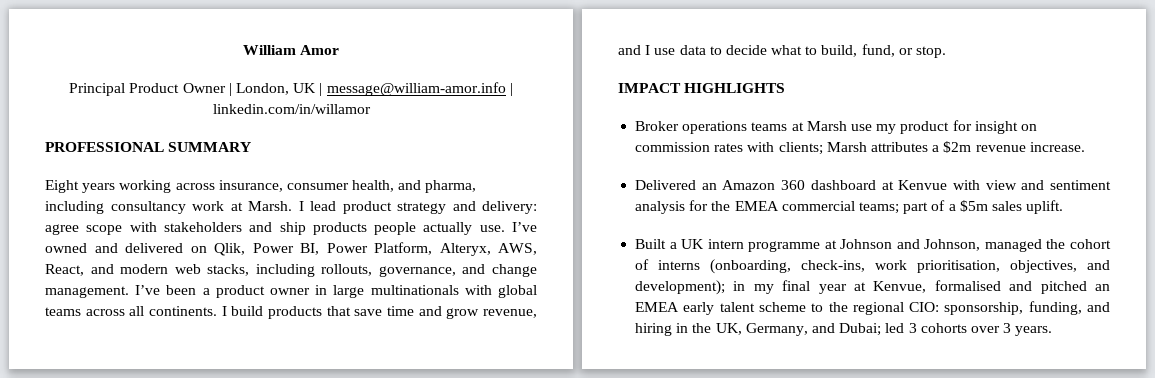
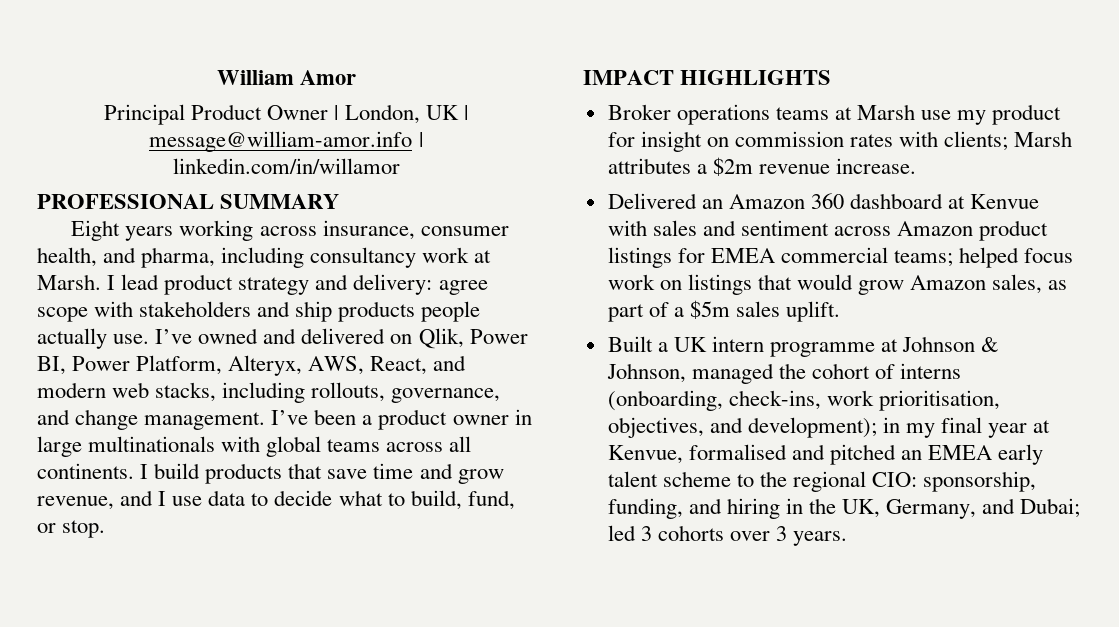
[985,180,1017,190] view -> [652,220,697,236] sales
[635,200,899,214] analysis for the EMEA commercial teams; -> [834,220,1049,241] [607,247,1074,268] [607,274,1068,295] across Amazon product listings for EMEA commercial teams; helped focus work on listings that would grow Amazon sales, as
[896,239,920,249] and -> [981,337,1000,352] &

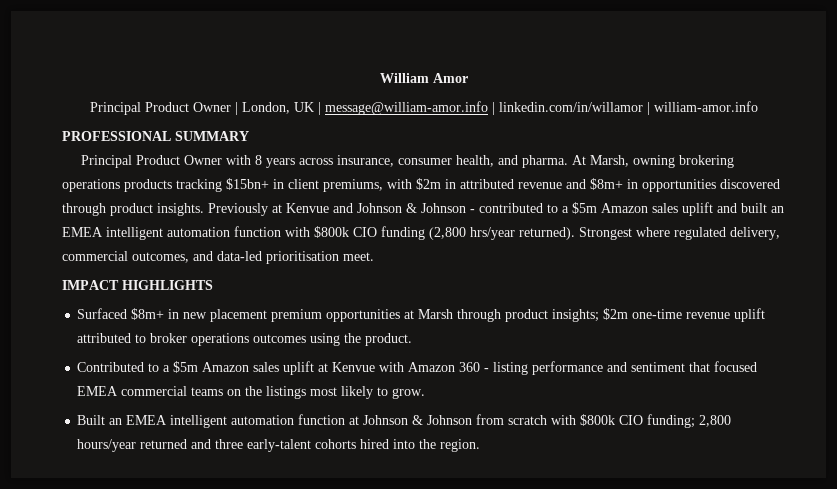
(400, 166) none -> [647,101,758,115] | william-amor.info
[71,220,254,241] Eight years working -> [80,155,295,168] Principal Product Owner with 8 years
[141,247,492,268] [37,274,488,295] [37,301,481,322] [37,328,528,349] [37,355,467,376] [37,382,501,403] [37,409,532,430] [37,436,472,457] [37,463,504,484] [37,490,515,510] [37,520,106,538] [583,70,832,85] [607,104,1062,125] [607,131,1073,152] [607,157,917,176] [607,193,1040,209] [607,220,1049,241] [607,247,1074,268] [607,274,1068,295] [607,300,841,322] [607,336,1000,357] [606,363,962,384] [607,390,1000,411] [607,417,1051,438] [607,444,1044,465] [607,471,1037,492] [607,498,1081,519] [607,525,848,546] pharma, including consultancy work at Marsh. I lead product strategy and delivery: agree scope with stakeholders and ship products people actually use. I’ve owned and delivered on Qlik, Power BI, Power Platform, Alteryx, AWS, React, and modern web stacks, including rollouts, governance, and change management. I’ve been a product owner in large multinationals with global teams across all continents. I build products that save time and grow revenue, and I use data to decide what to build, fund, or stop. // IMPACT HIGHLIGHTS // Broker operations teams at Marsh use my product for insight on commission rates with clients; Marsh attributes a $2m revenue increase. // Delivered an Amazon 360 dashboard at Kenvue with sales and sentiment across Amazon product listings for EMEA commercial teams; helped focus work on listings that would grow Amazon sales, as part of a $5m sales uplift. // Built a UK intern programme at Johnson & Johnson, managed the cohort of interns (onboarding, check-ins, work prioritisation, objectives, and development); in my final year at Kenvue, formalised and pitched an EMEA early talent scheme to the regional CIO: sponsorship, funding, and hiring in the UK, Germany, and Dubai; led 3 cohorts over 3 years. -> [521,155,734,168] [62,178,780,192] [62,202,784,216] [62,226,780,240] [62,251,374,264] [62,280,213,290] [77,308,766,322] [77,333,413,346] [77,361,758,375] [77,386,426,399] [77,414,732,428] [77,439,481,452] pharma. At Marsh, owning brokering operations products tracking $15bn+ in client premiums, with $2m in attributed revenue and $8m+ in opportunities discovered through product insights. Previously at Kenvue and Johnson & Johnson - contributed to a $5m Amazon sales uplift and built an EMEA intelligent automation function with $800k CIO funding (2,800 hrs/year returned). Strongest where regulated delivery, commercial outcomes, and data-led prioritisation meet. // IMPACT HIGHLIGHTS // Surfaced $8m+ in new placement premium opportunities at Marsh through product insights; $2m one-time revenue uplift attributed to broker operations outcomes using the product. // Contributed to a $5m Amazon sales uplift at Kenvue with Amazon 360 - listing performance and sentiment that focused EMEA commercial teams on the listings most likely to grow. // Built an EMEA intelligent automation function at Johnson & Johnson from scratch with $800k CIO funding; 2,800 hours/year returned and three early-talent cohorts hired into the region.

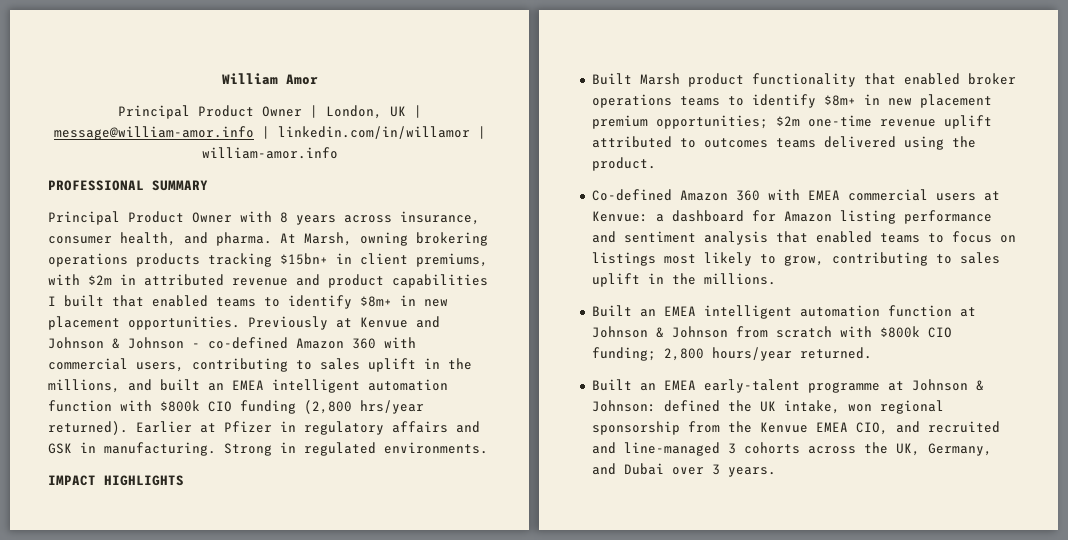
[590,178,780,192] [62,203,204,216] $8m+ in opportunities discovered through product insights. -> [328,274,488,288] [48,295,448,309] [48,316,240,330] product capabilities I built that enabled teams to identify $8m+ in new placement opportunities.
[479,202,713,216] contributed to a $5m Amazon sales uplift -> [208,337,416,349] [48,358,472,372] [48,379,120,393] co-defined Amazon 360 with commercial users, contributing to sales uplift in the millions,
[579,227,780,240] [62,251,374,264] [62,280,213,290] [77,308,128,319] Strongest where regulated delivery, commercial outcomes, and data-led prioritisation meet. // IMPACT HIGHLIGHTS // Surfaced -> [136,421,480,435] [48,442,488,456] [48,475,184,486] [591,73,1016,87] [591,94,816,108] Earlier at Pfizer in regulatory affairs and GSK in manufacturing. Strong in regulated environments. // IMPACT HIGHLIGHTS // Built Marsh product functionality that enabled broker operations teams to identify
[326,309,600,322] opportunities at Marsh through product insights; -> [655,115,768,129] opportunities;
[150,333,307,346] broker operations outcomes -> [703,136,896,148] outcomes teams delivered
[77,361,758,375] [77,386,426,399] Contributed to a $5m Amazon sales uplift at Kenvue with Amazon 360 - listing performance and sentiment that focused EMEA commercial teams on the listings most likely to grow. -> [591,189,1000,201] [591,210,992,224] [591,231,1016,245] [591,252,1000,266] [591,273,776,287] Co-defined Amazon 360 with EMEA commercial users at Kenvue: a dashboard for Amazon listing performance and sentiment analysis that enabled teams to focus on listings most likely to grow, contributing to sales uplift in the millions.
[140,439,481,452] returned and three early-talent cohorts hired into the region. -> [799,347,872,359] [591,379,984,393] [591,400,944,414] [591,421,1000,435] [591,442,992,456] [591,463,776,477] returned. // Built an EMEA early-talent programme at Johnson & Johnson: defined the UK intake, won regional sponsorship from the Kenvue EMEA CIO, and recruited and line-managed 3 cohorts across the UK, Germany, and Dubai over 3 years.

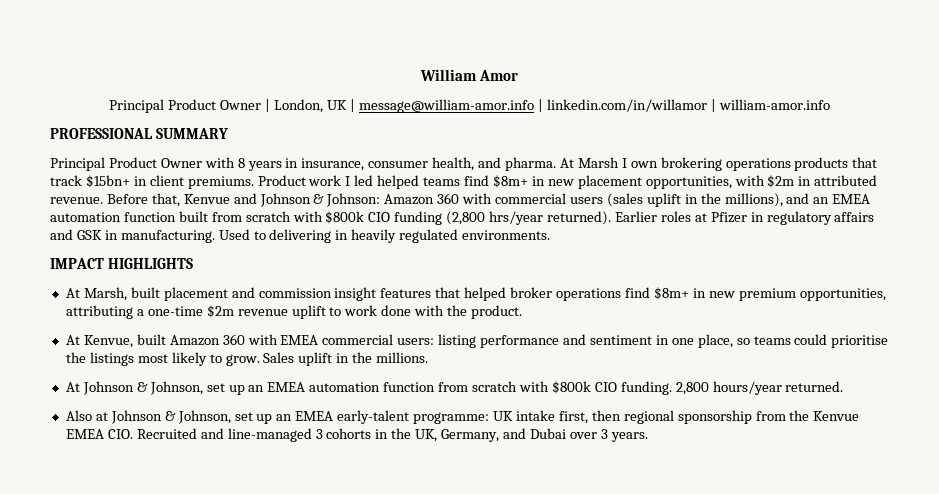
[344,215,392,223] across -> [285,158,299,168] in
[304,232,408,246] Marsh, owning -> [577,157,658,168] Marsh I own
[208,253,272,267] tracking -> [852,157,878,168] [50,175,82,186] that track
[416,253,488,267] [48,274,488,288] [48,295,448,309] [48,316,352,330] premiums, with $2m in attributed revenue and product capabilities I built that enabled teams to identify $8m+ in new placement opportunities. Previously at -> [187,175,878,189] [50,193,180,207] premiums. Product work I led helped teams find $8m+ in new placement opportunities, with $2m in attributed revenue. Before that,
[128,337,288,349] Johnson - co-defined -> [326,193,381,207] Johnson:
[136,358,472,372] [48,379,448,393] [48,400,112,412] users, contributing to sales uplift in the millions, and built an EMEA intelligent automation function -> [569,193,871,207] [50,211,291,222] users (sales uplift in the millions), and an EMEA automation function built from scratch
(192, 427) none -> [660,211,691,222] roles
[224,442,296,456] Strong in -> [218,229,397,243] Used to delivering in heavily
[591,73,1016,87] [591,94,992,108] [591,115,992,129] [591,136,944,150] Built Marsh product functionality that enabled broker operations teams to identify $8m+ in new placement premium opportunities; $2m one-time revenue uplift attributed to outcomes teams delivered using -> [65,287,886,301] [65,305,445,319] At Marsh, built placement and commission insight features that helped broker operations find $8m+ in new premium opportunities, attributing a one-time $2m revenue uplift to work done with
[591,189,672,201] Co-defined -> [65,334,166,348] At Kenvue, built
[935,191,1000,201] [591,210,992,224] [591,231,1016,245] [591,252,1000,266] [591,273,776,287] [591,305,976,319] [591,326,952,338] [591,347,656,361] users at Kenvue: a dashboard for Amazon listing performance and sentiment analysis that enabled teams to focus on listings most likely to grow, contributing to sales uplift in the millions. // Built an EMEA intelligent automation function at Johnson & Johnson from scratch with $800k CIO funding; -> [397,334,889,348] [65,352,429,366] [65,381,672,395] users: listing performance and sentiment in one place, so teams could prioritise the listings most likely to grow. Sales uplift in the millions. // At Johnson & Johnson, set up an EMEA automation function from scratch with $800k CIO funding.
[591,379,984,393] [591,400,872,414] Built an EMEA early-talent programme at Johnson & Johnson: defined the UK intake, won -> [65,410,621,424] Also at Johnson & Johnson, set up an EMEA early-talent programme: UK intake first, then
[855,421,1000,435] CIO, and recruited -> [107,428,197,439] CIO. Recruited
[807,446,856,454] across -> [375,429,389,439] in

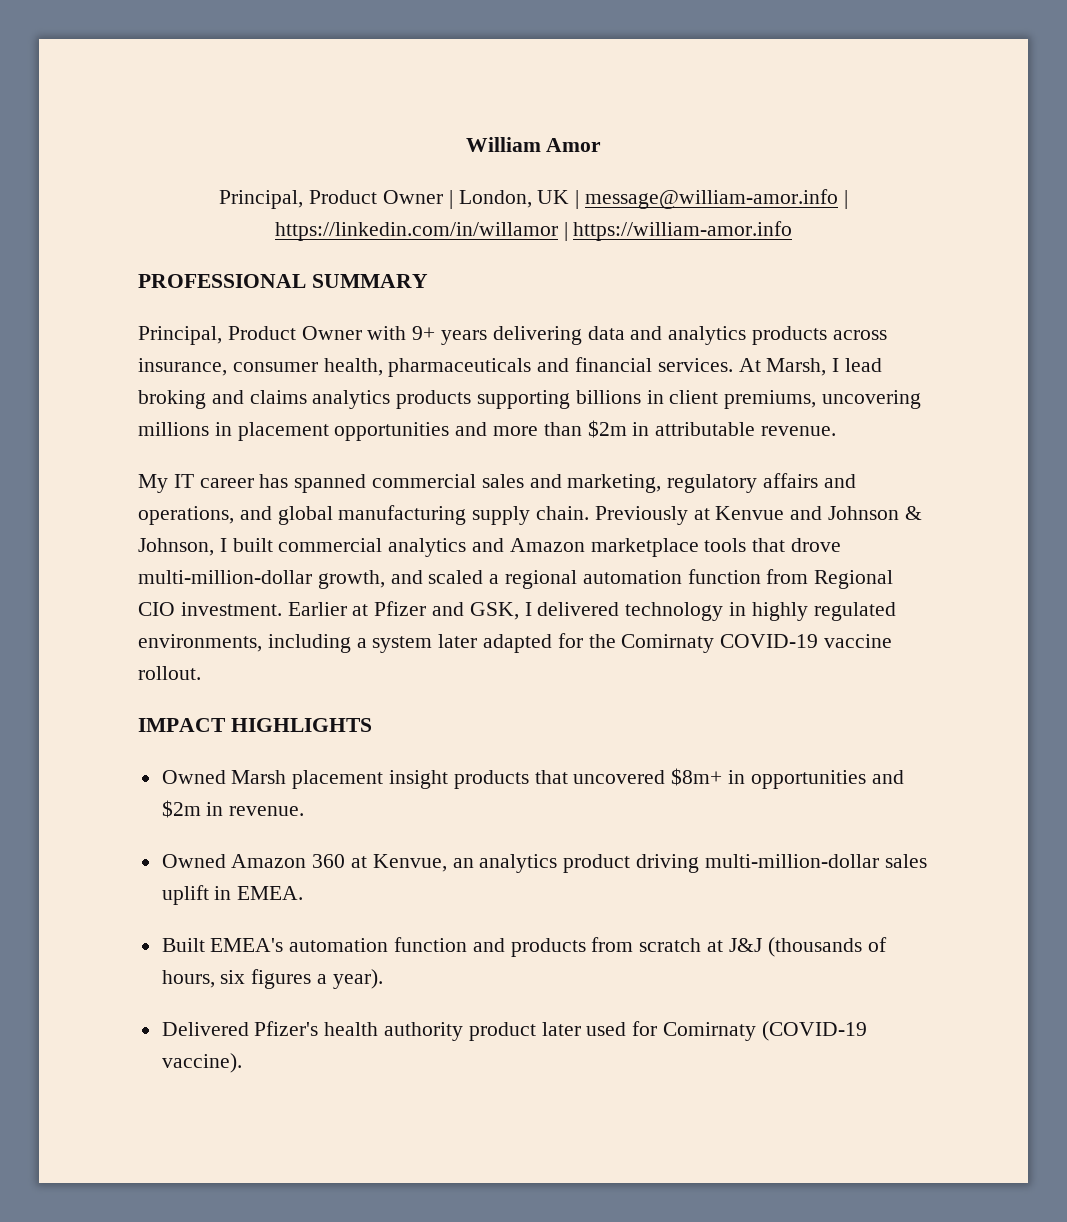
[109,99,165,113] Principal -> [219,190,304,209] Principal,
[546,99,830,112] linkedin.com/in/willamor | william-amor.info -> [274,221,793,241] https://linkedin.com/in/willamor | https://william-amor.info
[50,157,105,171] Principal -> [138,326,222,345] Principal,
[237,157,878,171] [50,175,878,189] [50,193,871,207] [50,211,875,225] [50,229,551,243] [50,258,193,269] [65,287,886,301] [65,305,523,319] [65,334,889,348] [65,352,429,366] [65,381,844,395] [65,410,860,424] [65,428,648,442] 8 years in insurance, consumer health, and pharma. At Marsh I own brokering operations products that track $15bn+ in client premiums. Product work I led helped teams find $8m+ in new placement opportunities, with $2m in attributed revenue. Before that, Kenvue and Johnson & Johnson: Amazon 360 with commercial users (sales uplift in the millions), and an EMEA automation function built from scratch with $800k CIO funding (2,800 hrs/year returned). Earlier roles at Pfizer in regulatory affairs and GSK in manufacturing. Used to delivering in heavily regulated environments. // IMPACT HIGHLIGHTS // At Marsh, built placement and commission insight features that helped broker operations find $8m+ in new premium opportunities, attributing a one-time $2m revenue uplift to work done with the product. // At Kenvue, built Amazon 360 with EMEA commercial users: listing performance and sentiment in one place, so teams could prioritise the listings most likely to grow. Sales uplift in the millions. // At Johnson & Johnson, set up an EMEA automation function from scratch with $800k CIO funding. 2,800 hours/year returned. // Also at Johnson & Johnson, set up an EMEA early-talent programme: UK intake first, then regional sponsorship from the Kenvue EMEA CIO. Recruited and line-managed 3 cohorts in the UK, Germany, and Dubai over 3 years. -> [412,326,887,345] [138,357,883,377] [138,390,922,409] [138,420,837,441] [138,473,856,493] [138,505,922,525] [138,538,842,557] [138,569,894,589] [138,601,896,621] [138,633,893,653] [138,666,201,680] [138,718,372,732] [161,768,904,789] [161,800,305,818] [161,854,927,873] [161,885,304,905] [161,937,887,957] [161,969,383,989] [161,1021,867,1041] [161,1053,242,1073] 9+ years delivering data and analytics products across insurance, consumer health, pharmaceuticals and financial services. At Marsh, I lead broking and claims analytics products supporting billions in client premiums, uncovering millions in placement opportunities and more than $2m in attributable revenue. // My IT career has spanned commercial sales and marketing, regulatory affairs and operations, and global manufacturing supply chain. Previously at Kenvue and Johnson & Johnson, I built commercial analytics and Amazon marketplace tools that drove multi-million-dollar growth, and scaled a regional automation function from Regional CIO investment. Earlier at Pfizer and GSK, I delivered technology in highly regulated environments, including a system later adapted for the Comirnaty COVID-19 vaccine rollout. // IMPACT HIGHLIGHTS // Owned Marsh placement insight products that uncovered $8m+ in opportunities and $2m in revenue. // Owned Amazon 360 at Kenvue, an analytics product driving multi-million-dollar sales uplift in EMEA. // Built EMEA's automation function and products from scratch at J&J (thousands of hours, six figures a year). // Delivered Pfizer's health authority product later used for Comirnaty (COVID-19 vaccine).

